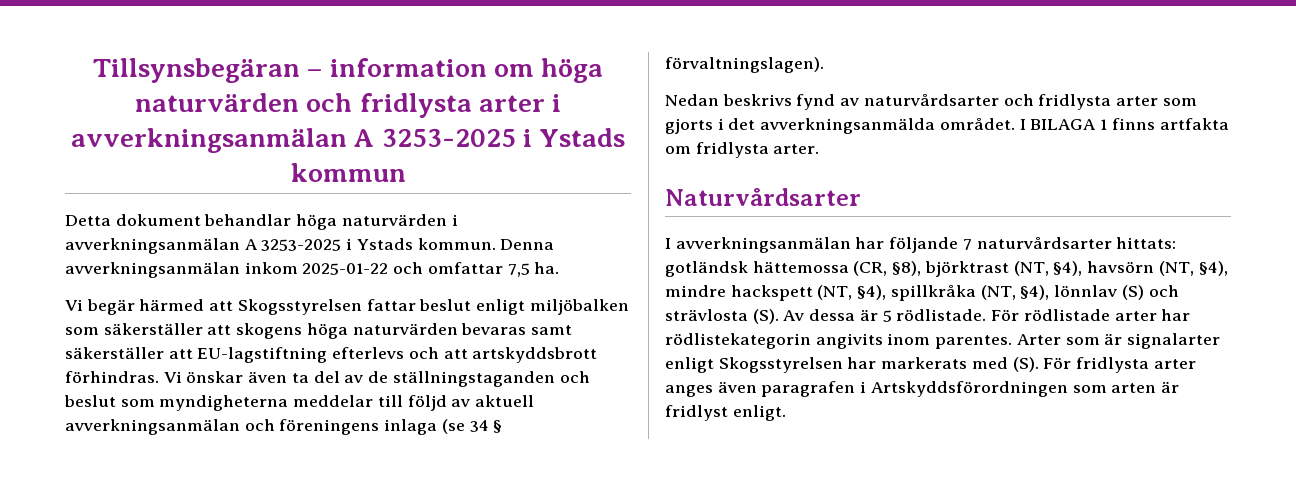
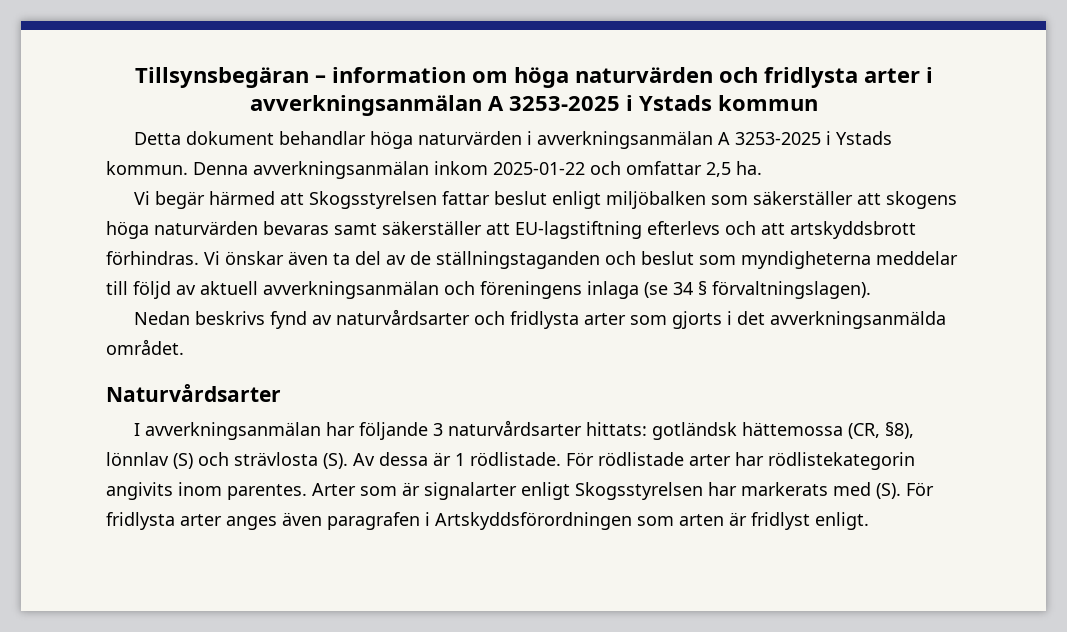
[507,263,530,277] 7,5 -> [706,162,731,177] 2,5
[1019,118,1229,130] [665,142,820,158] I BILAGA 1 finns artfakta om fridlysta arter. -> (184, 347) none
[962,239,972,250] 7 -> [432,423,443,436] 3
[924,261,1228,277] [665,285,1050,301] björktrast (NT, §4), havsörn (NT, §4), mindre hackspett (NT, §4), spillkråka (NT, §4), -> (914, 430) none
[882,310,892,322] 5 -> [455,453,465,466] 1

